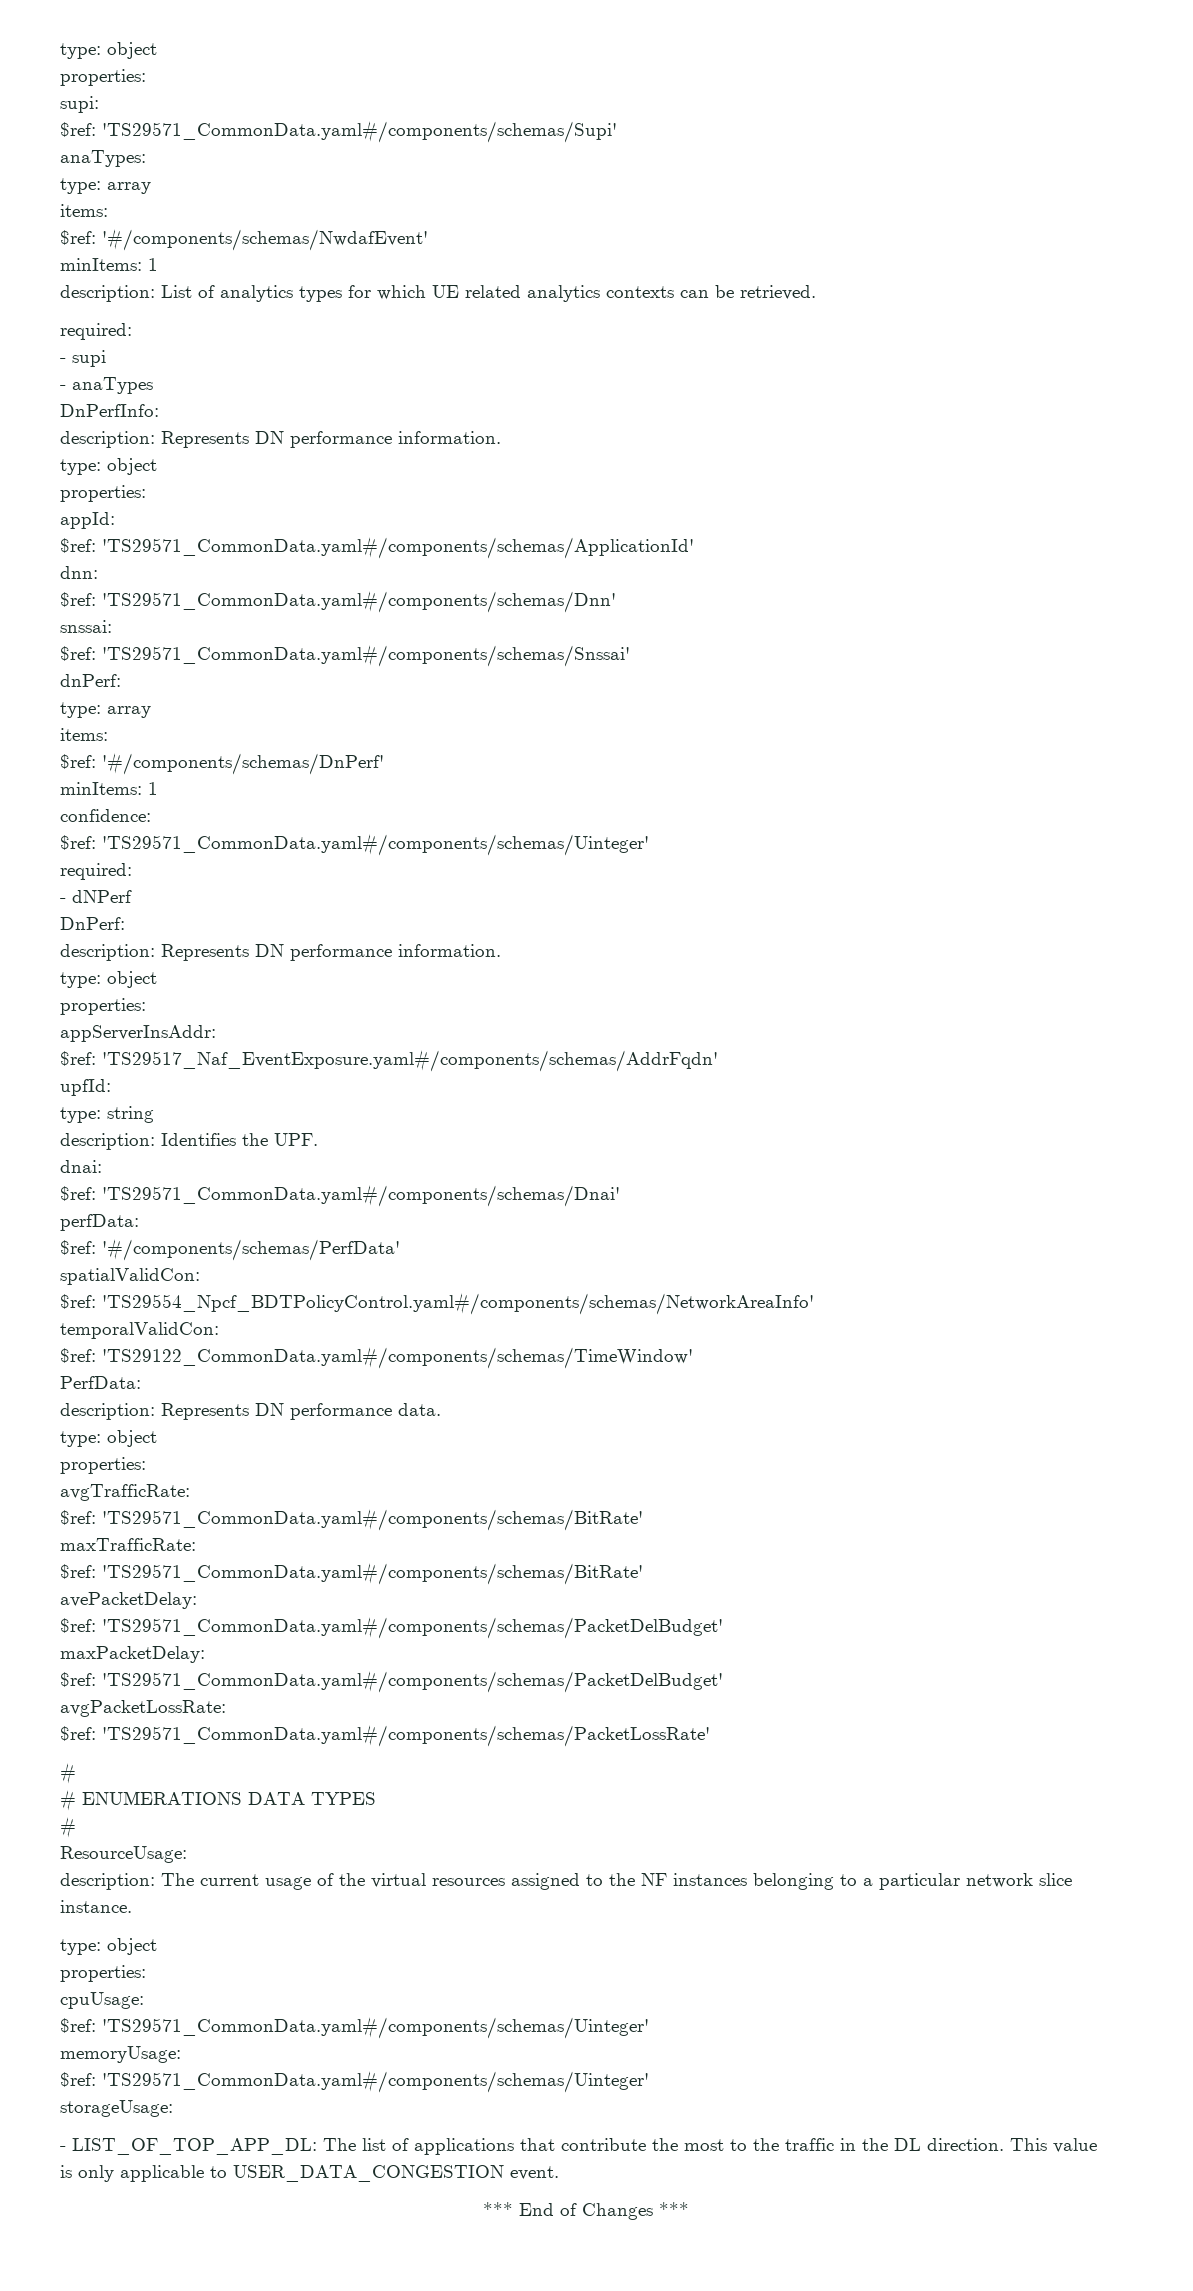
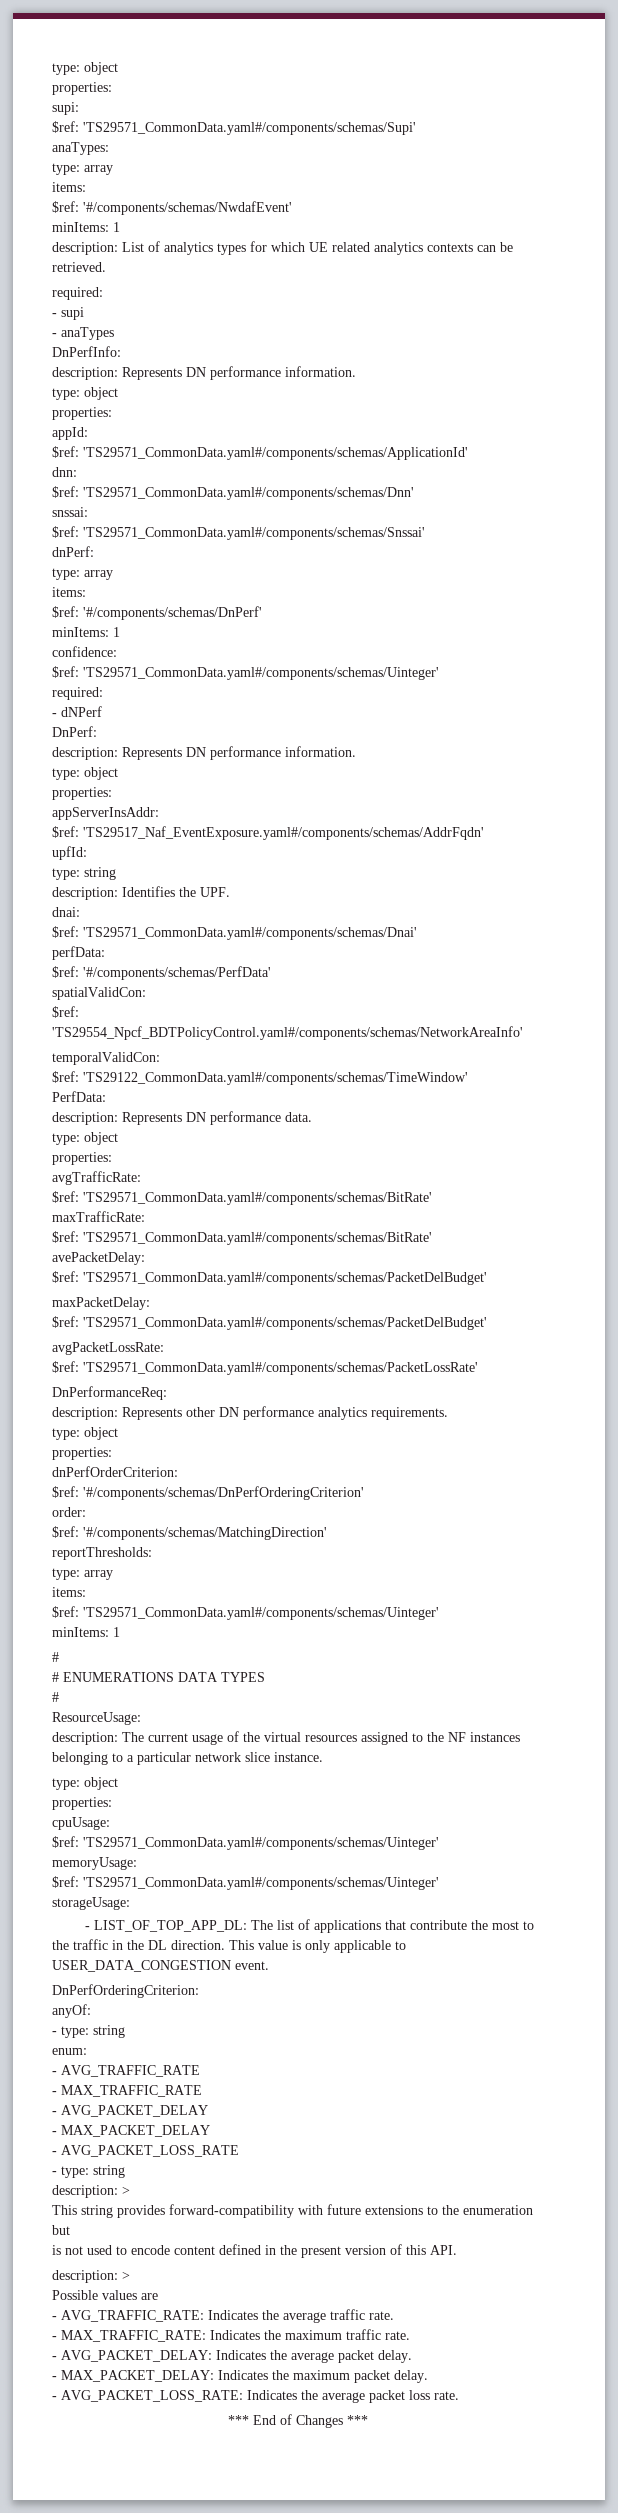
(710, 1736) none -> [52,1386,167,1400] [52,1406,448,1420] [52,1427,118,1440] [52,1447,112,1460] [52,1466,178,1477] [52,1486,364,1500] [52,1507,86,1517] [52,1526,327,1540] [52,1547,152,1560] [52,1568,113,1580] [52,1587,86,1597] [52,1606,439,1620] [52,1627,120,1637] // DnPerformanceReq: // description: Represents other DN performance analytics requirements. // type: object // properties: // dnPerfOrderCriterion: // $ref: '#/components/schemas/DnPerfOrderingCriterion' // order: // $ref: '#/components/schemas/MatchingDirection' // reportThresholds: // type: array // items: // $ref: 'TS29571_CommonData.yaml#/components/schemas/Uinteger' // minItems: 1
(559, 2173) none -> [52,1984,199,1998] [52,2004,91,2018] [52,2025,125,2038] [52,2048,87,2055] [52,2065,200,2077] [52,2085,202,2097] [52,2105,208,2117] [52,2125,210,2137] [52,2145,239,2157] [52,2165,125,2178] [52,2185,130,2198] [52,2204,533,2218] [52,2225,70,2235] [52,2244,457,2258] [52,2270,130,2283] [52,2290,158,2300] [52,2309,394,2323] [52,2329,410,2342] [52,2350,412,2363] [52,2370,428,2383] [52,2390,459,2403] // DnPerfOrderingCriterion: // anyOf: // - type: string // enum: // - AVG_TRAFFIC_RATE // - MAX_TRAFFIC_RATE // - AVG_PACKET_DELAY // - MAX_PACKET_DELAY // - AVG_PACKET_LOSS_RATE // - type: string // description: > // This string provides forward-compatibility with future extensions to the enumeration but // is not used to encode content defined in the present version of this API. // description: > // Possible values are // - AVG_TRAFFIC_RATE: Indicates the average traffic rate. // - MAX_TRAFFIC_RATE: Indicates the maximum traffic rate. // - AVG_PACKET_DELAY: Indicates the average packet delay. // - MAX_PACKET_DELAY: Indicates the maximum packet delay. // - AVG_PACKET_LOSS_RATE: Indicates the average packet loss rate.

